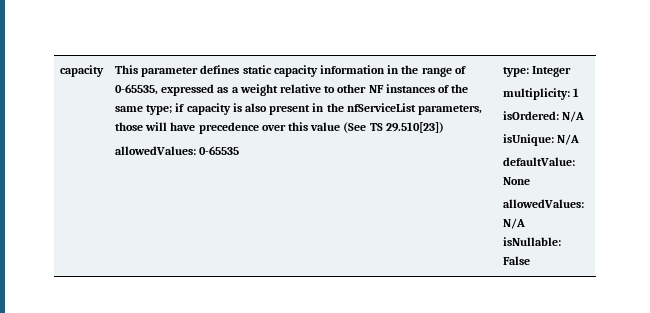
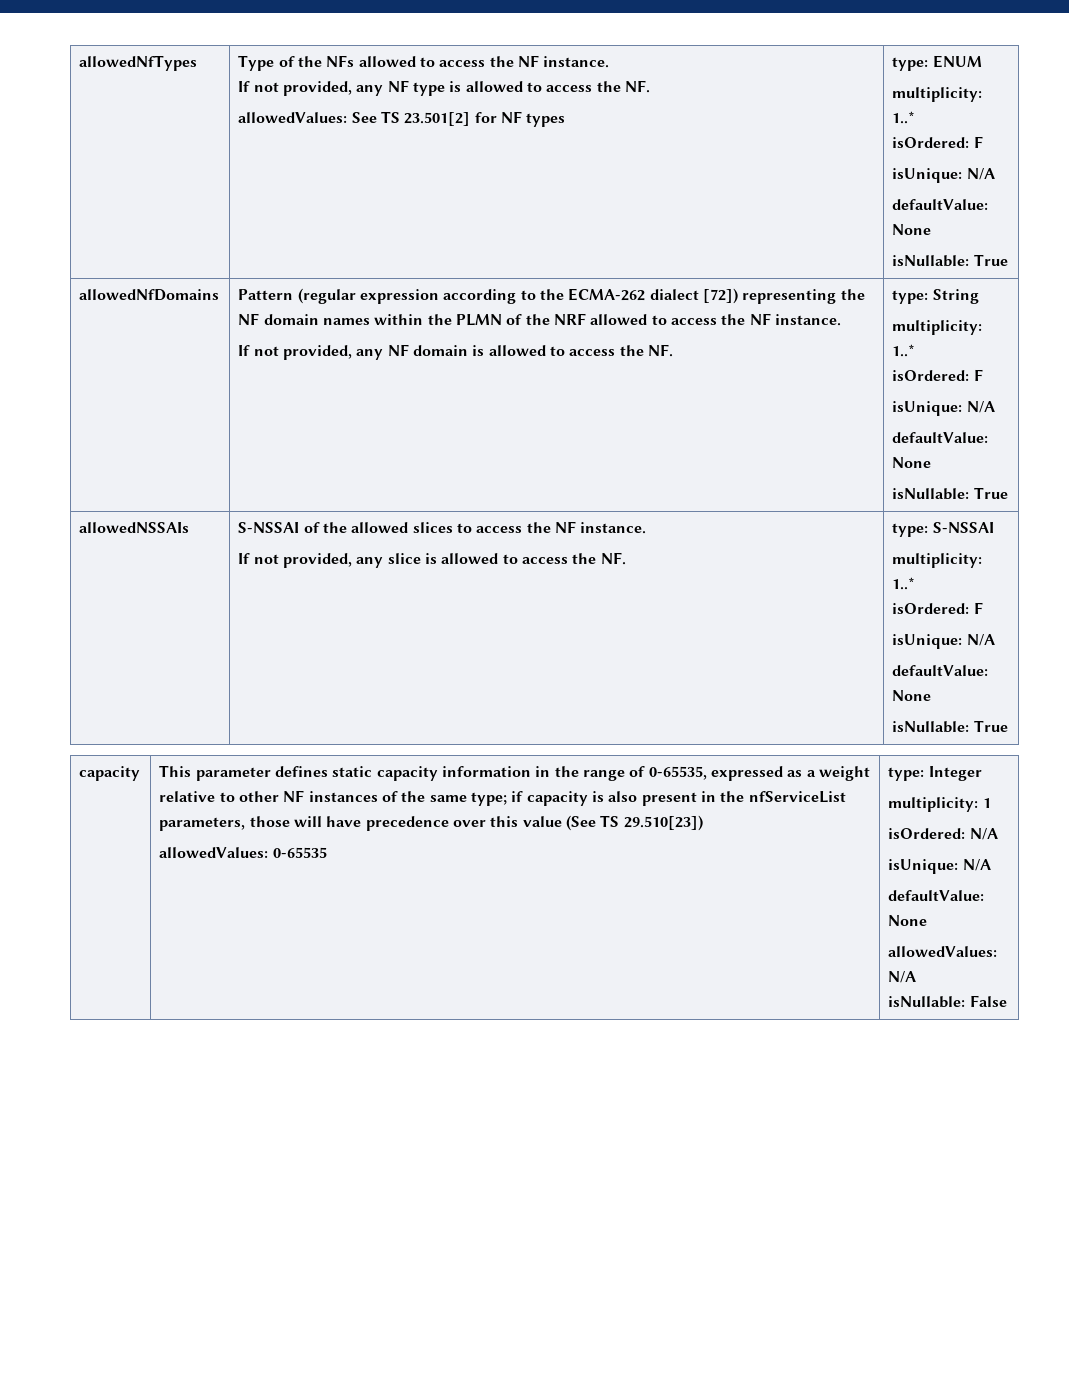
(59, 71) none -> [79,55,198,71] [238,55,610,71] [238,80,651,96] [238,111,566,127] [892,55,982,71] [892,87,983,102] [892,111,916,124] [892,136,983,148] [892,168,995,183] [892,199,989,210] [892,224,932,235] [892,254,1008,267] [79,289,220,301] [238,288,865,304] [238,313,841,326] [238,344,674,360] [892,289,979,304] [892,320,983,335] [892,344,916,357] [892,369,983,381] [892,401,995,416] [892,432,989,443] [892,457,932,468] [892,487,1008,500] [79,522,190,533] [238,521,647,534] [238,552,626,568] [892,522,994,537] [892,553,983,568] [892,577,916,590] [892,602,983,614] [892,634,995,649] [892,665,989,676] [892,690,932,701] [892,720,1008,733] allowedNfTypes | Type of the NFs allowed to access the NF instance. // If not provided, any NF type is allowed to access the NF. // allowedValues: See TS 23.501[2] for NF types | type: ENUM // multiplicity: 1..* // isOrdered: F // isUnique: N/A // defaultValue: None // isNullable: True // allowedNfDomains | Pattern (regular expression according to the ECMA-262 dialect [72]) representing the NF domain names within the PLMN of the NRF allowed to access the NF instance. // If not provided, any NF domain is allowed to access the NF. | type: String // multiplicity: 1..* // isOrdered: F // isUnique: N/A // defaultValue: None // isNullable: True // allowedNSSAIs | S-NSSAI of the allowed slices to access the NF instance. // If not provided, any slice is allowed to access the NF. | type: S-NSSAI // multiplicity: 1..* // isOrdered: F // isUnique: N/A // defaultValue: None // isNullable: True //

